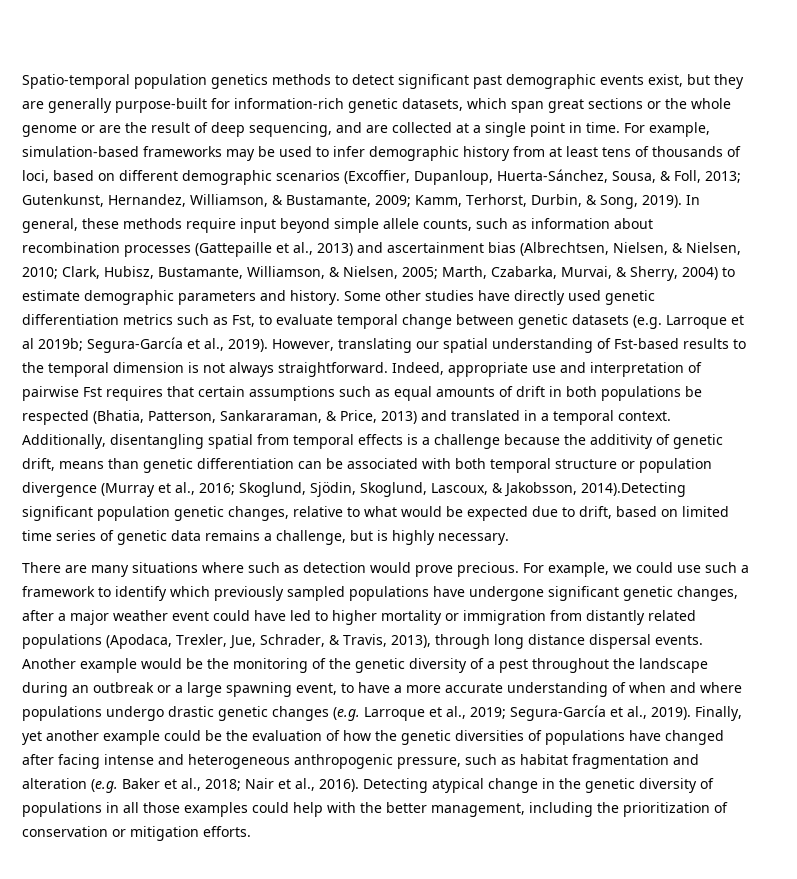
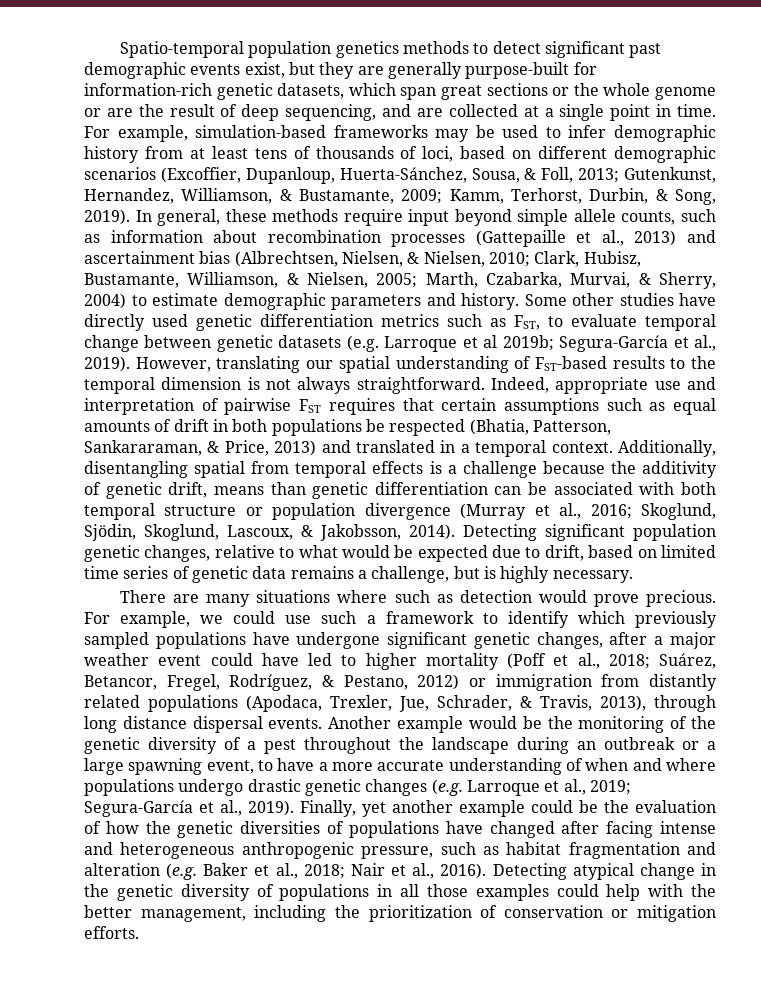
[232,315,255,327] Fst, -> [514,315,540,330] FST,
[614,338,679,349] Fst-based -> [534,356,607,371] FST-based
[83,387,102,397] Fst -> [299,399,322,413] FST
[581,482,686,497] 2014).Detecting -> [409,524,537,541] 2014). Detecting
(442, 617) none -> [507,653,716,669] [84,674,460,691] (Poff et al., 2018; Suárez, Betancor, Fregel, Rodríguez, & Pestano, 2012)

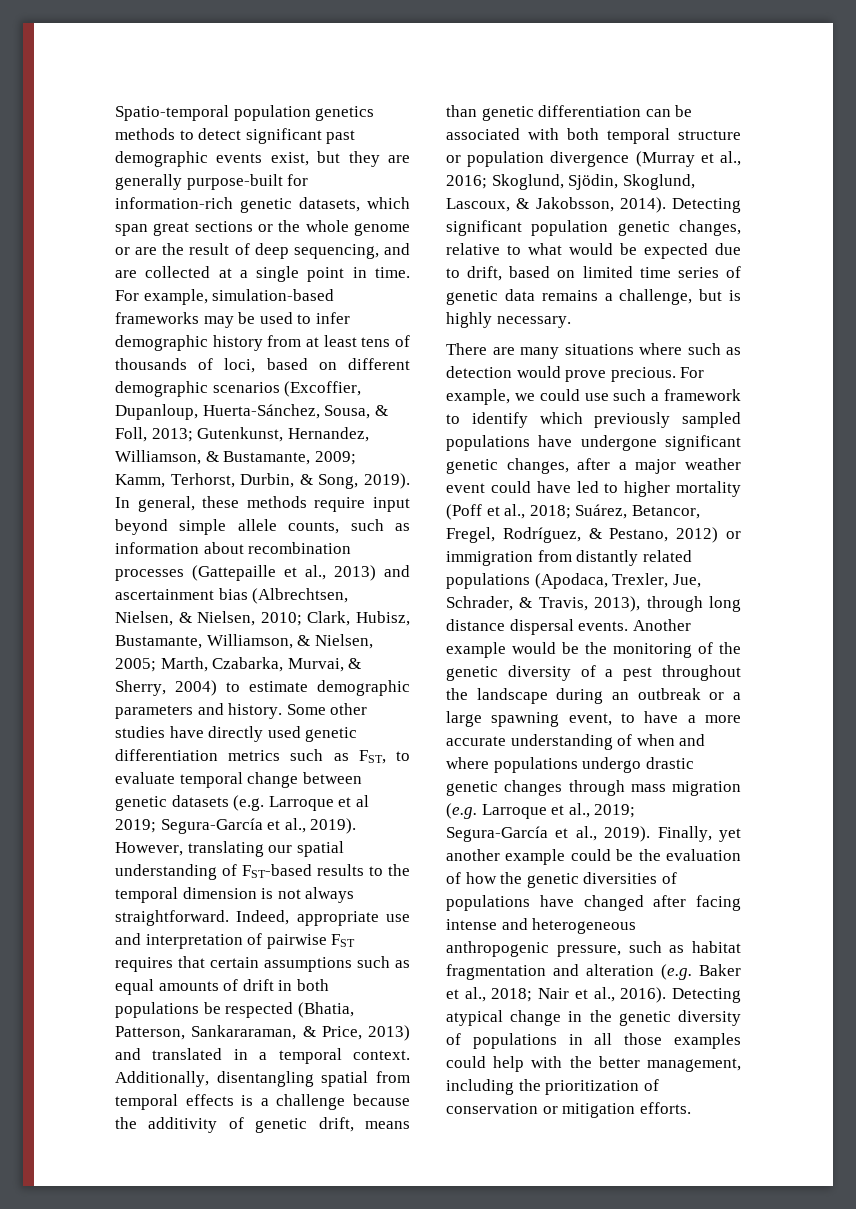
[502,335,554,351] 2019b; -> [115,819,156,833] 2019;
(428, 787) none -> [568,780,741,796] through mass migration

